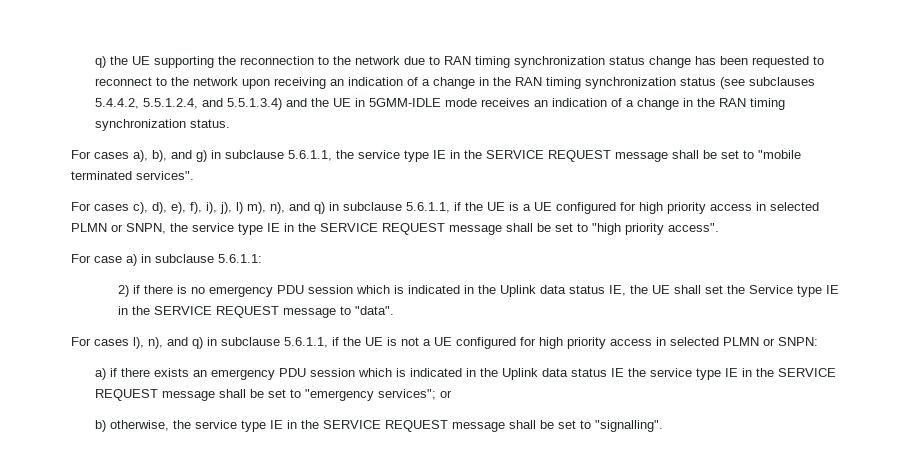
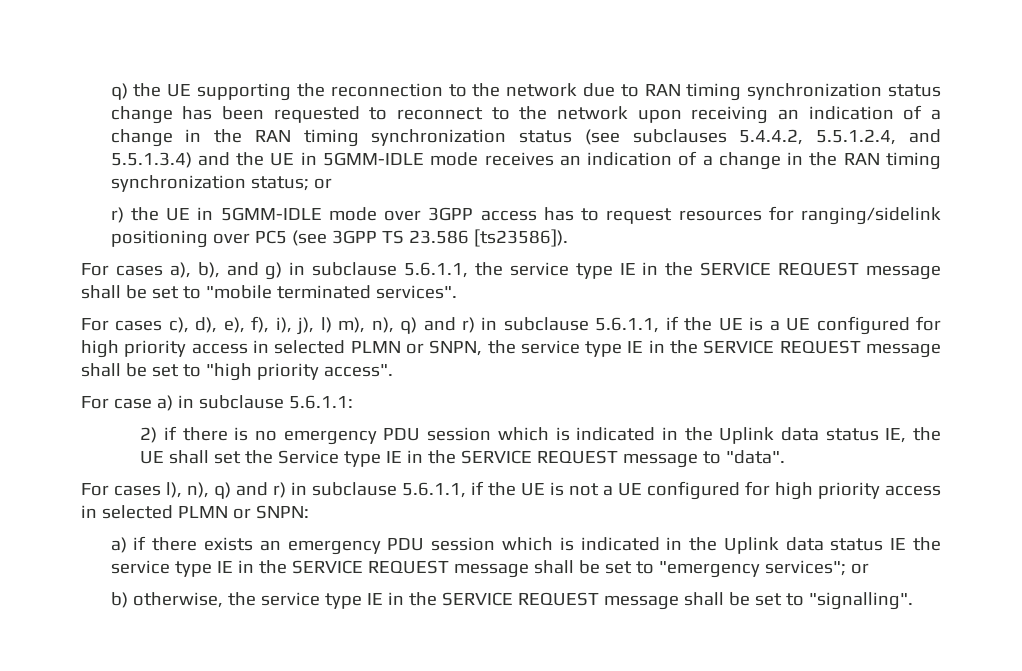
[189,119,230,128] status. -> [250,176,332,191] [110,206,941,225] [110,229,568,248] status; or // r) the UE in 5GMM-IDLE mode over 3GPP access has to request resources for ranging/sidelink positioning over PC5 (see 3GPP TS 23.586 [ts23586]).
[289,202,325,214] and q) -> [400,317,475,334] q) and r)
[167,337,203,349] and q) -> [214,482,286,499] q) and r)

